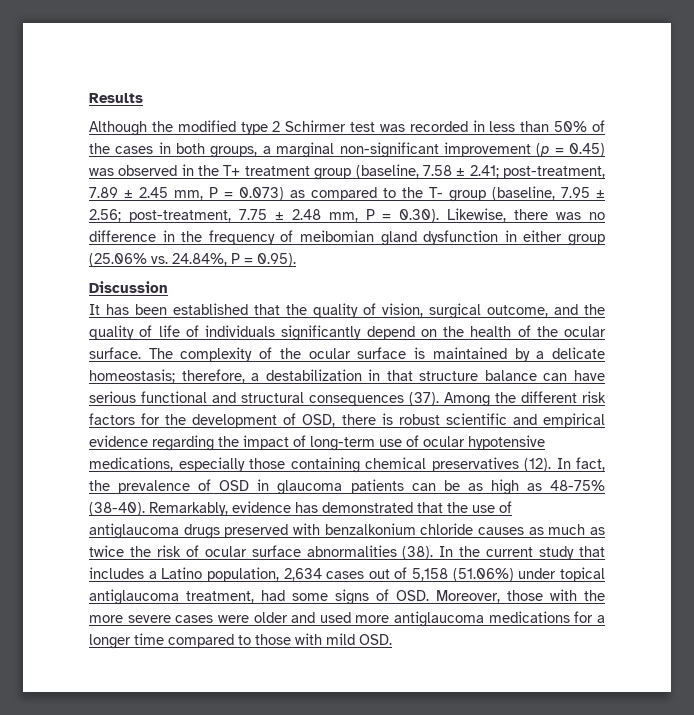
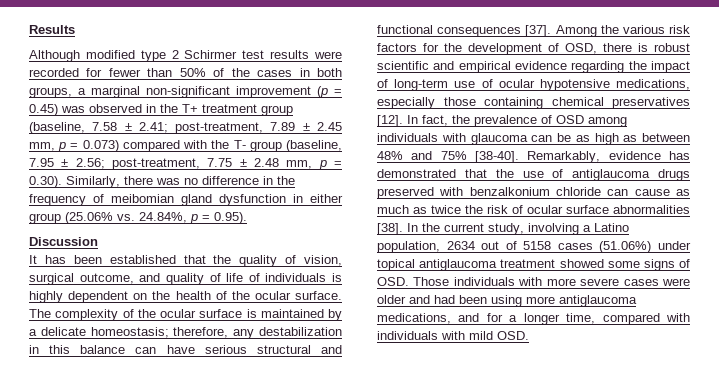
[151,121,173,132] the -> (80, 56) none
[379,120,516,132] was recorded in less -> [270,50,342,59] [29,68,141,77] results were recorded for fewer
[209,187,218,198] P -> [58,142,67,152] p
[290,187,396,201] as compared to -> [122,140,208,152] compared with
[365,209,375,220] P -> [318,160,327,170] p
[447,208,507,222] Likewise, -> [66,176,120,188] Similarly,
[231,253,240,264] P -> [190,214,198,224] p
[584,304,605,315] the -> (161, 277) none
[281,325,415,341] significantly depend -> [332,273,342,282] [29,291,129,303] is highly dependent
[251,373,260,381] a -> [233,329,255,339] any
[386,370,479,381] that structure -> [49,345,71,354] this
[141,391,439,406] functional and structural consequences (37). -> [256,345,342,354] [377,25,552,37] structural and functional consequences [37].
[521,391,577,403] different -> [622,25,665,34] various
[524,458,551,472] (12). -> [377,115,403,127] [12].
[257,479,404,495] in glaucoma patients -> [588,117,627,127] [377,133,528,145] among individuals with glaucoma
[549,480,605,491] [89,502,145,516] 48-75% (38-40). -> [642,133,690,142] [377,151,519,163] between 48% and 75% [38-40].
[478,527,524,535] causes -> [607,189,670,196] can cause
[402,546,434,560] (38). -> [377,223,403,235] [38].
[539,546,606,560] [89,567,449,582] study that includes a Latino population, 2,634 cases out of 5,158 -> [488,223,629,235] [377,241,593,253] study, involving a Latino population, 2634 out of 5158 cases
[186,590,285,603] treatment, had -> [500,259,604,268] treatment showed
[436,589,605,603] Moreover, those with the -> [413,277,543,286] Those individuals with
[319,611,605,627] [89,633,291,649] used more antiglaucoma medications for a longer time compared to those -> [434,295,637,307] [377,313,690,325] [377,331,438,340] had been using more antiglaucoma medications, and for a longer time, compared with individuals

